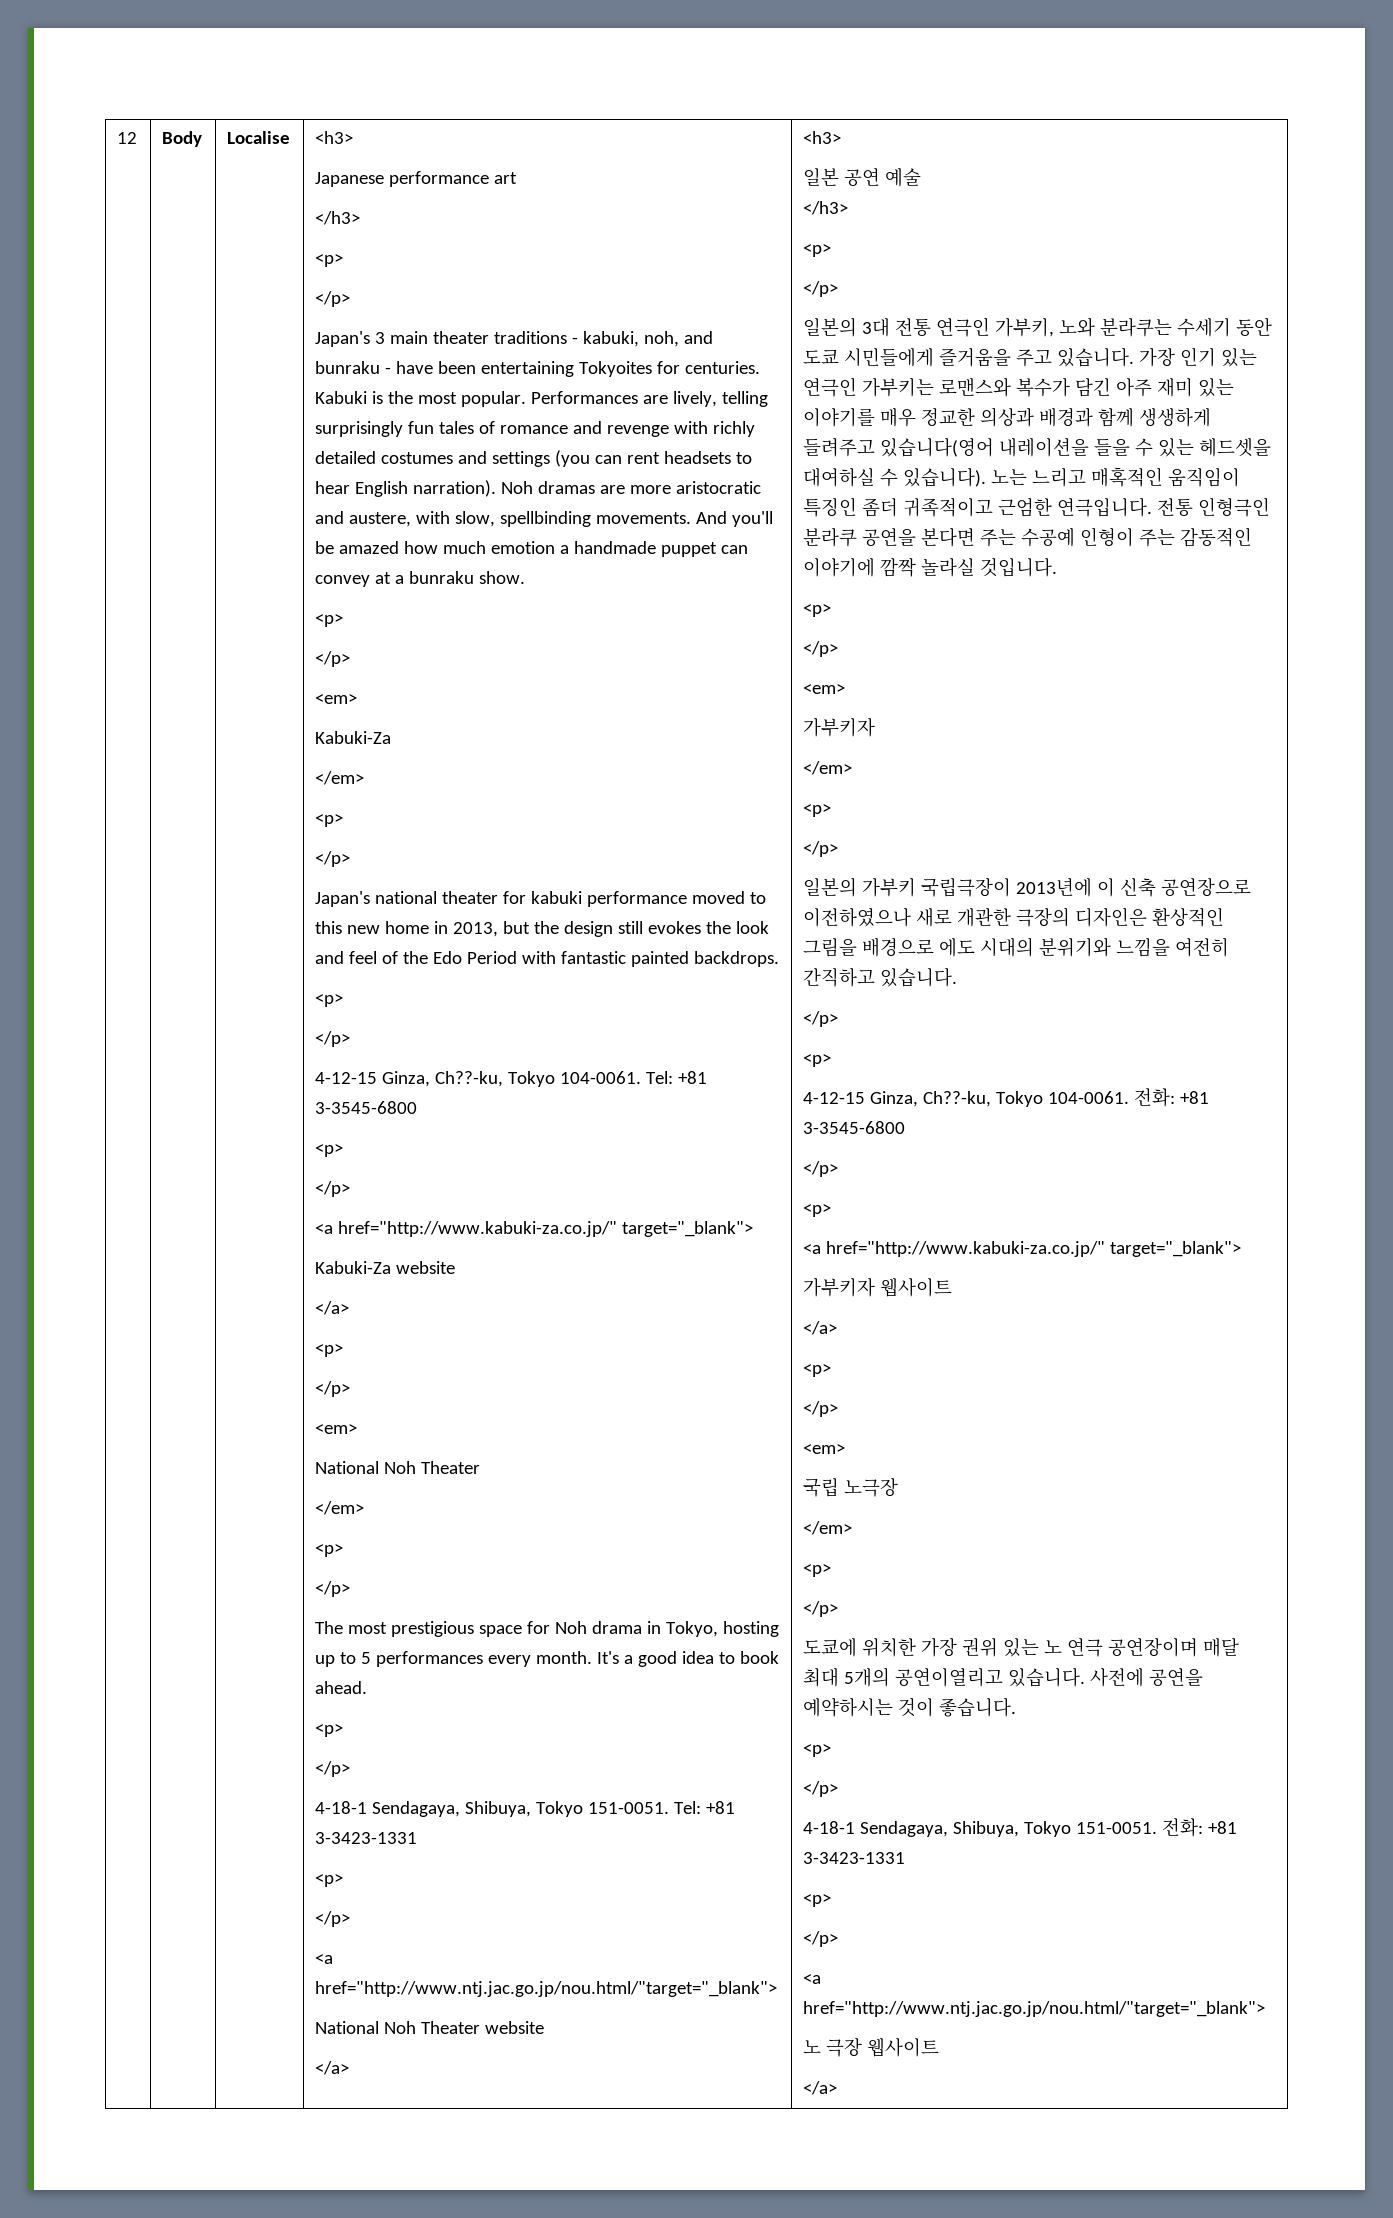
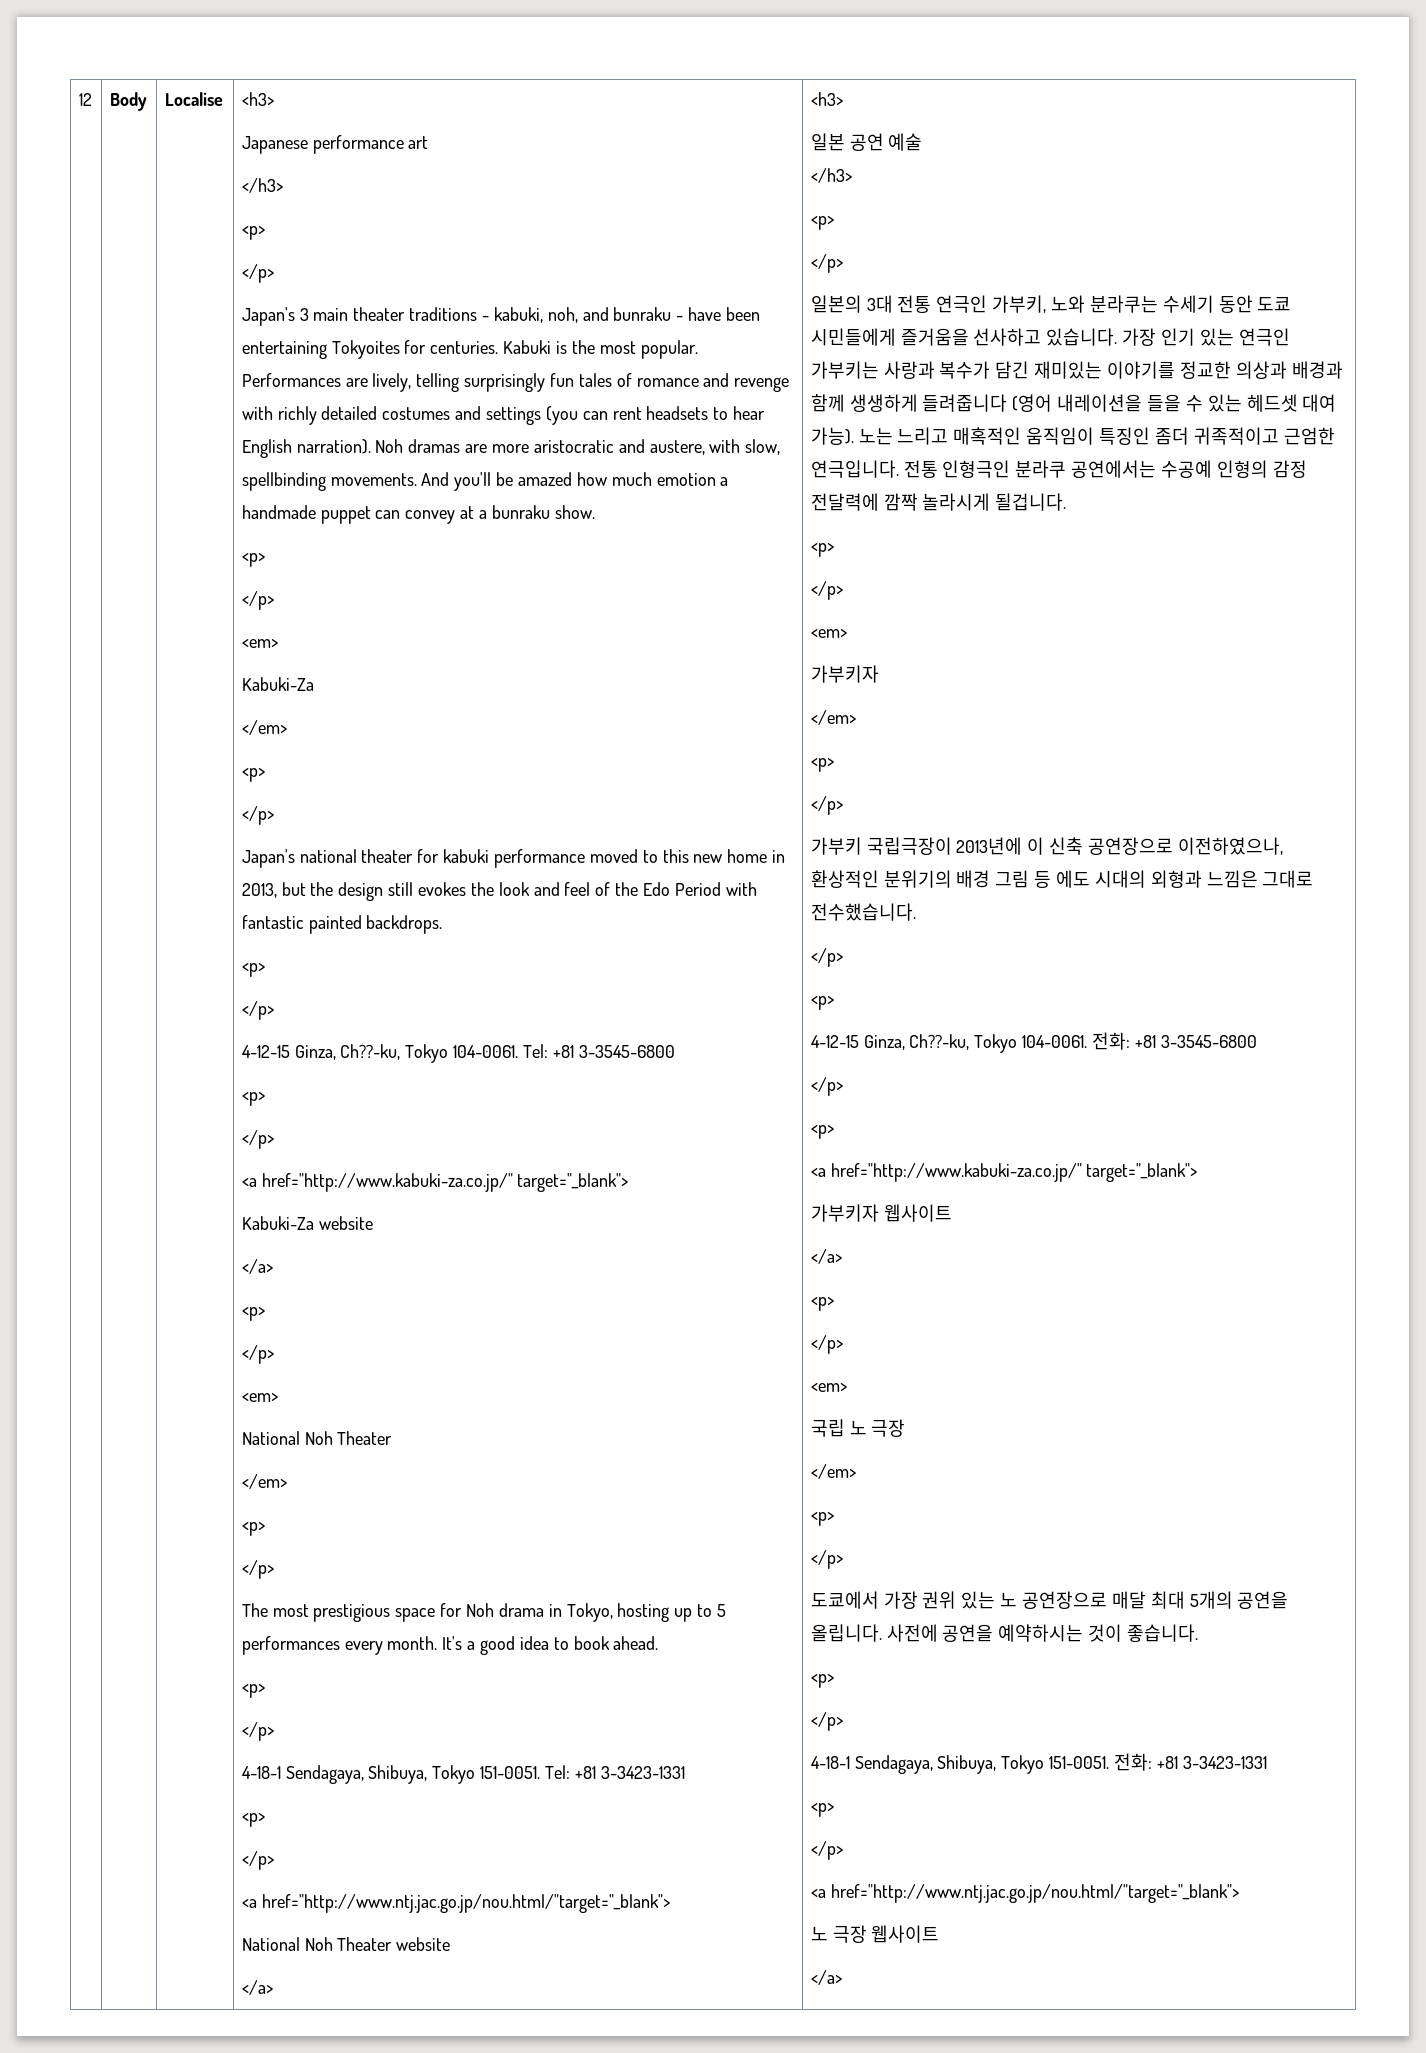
[1016,349,1053,367] 주고 -> [973,328,1042,346] 선사하고
[939,377,1012,397] 로맨스와 -> [883,361,935,379] 사랑과
[1116,378,1235,397] [803,408,917,427] 아주 재미 있는 이야기를 매우 -> [1034,361,1176,379] 재미있는 이야기를
[803,437,995,457] 들려주고 있습니다(영어 -> [922,394,1053,412] 들려줍니다 (영어
[1199,438,1272,457] [803,467,987,487] 헤드셋을 대여하실 수 있습니다). -> [1246,394,1337,412] [810,427,854,445] 헤드셋 대여 가능).
[862,527,1253,547] [803,557,1058,577] 공연을 본다면 주는 수공예 인형이 주는 감동적인 이야기에 깜짝 놀라실 것입니다. -> [1071,460,1307,478] [810,493,1067,511] 공연에서는 수공예 인형의 감정 전달력에 깜짝 놀라시게 될겁니다.
[803,877,858,897] 일본의 -> (843, 805) none
[803,907,1225,927] [803,937,1230,957] [803,967,958,987] 이전하였으나 새로 개관한 극장의 디자인은 환상적인 그림을 배경으로 에도 시대의 분위기와 느낌을 여전히 간직하고 있습니다. -> [1177,837,1283,855] [810,870,1314,888] [810,903,916,921] 이전하였으나, 환상적인 분위기의 배경 그림 등 에도 시대의 외형과 느낌은 그대로 전수했습니다.
[844,1478,899,1497] [803,1521,853,1535] [803,1564,832,1577] [803,1601,839,1617] [803,1638,917,1657] 노극장 // </em> // <p> // </p> // 도쿄에 위치한 -> [849,1419,906,1437] [810,1464,856,1479] [810,1512,834,1526] [810,1550,843,1569] [810,1591,879,1609] 노 극장 // </em> // <p> // </p> // 도쿄에서
[1067,1638,1199,1657] 연극 공연장이며 -> [1022,1591,1108,1609] 공연장으로
[895,1667,1086,1687] 공연이열리고 있습니다. -> [1237,1591,1289,1609] [810,1624,882,1642] 공연을 올립니다.

